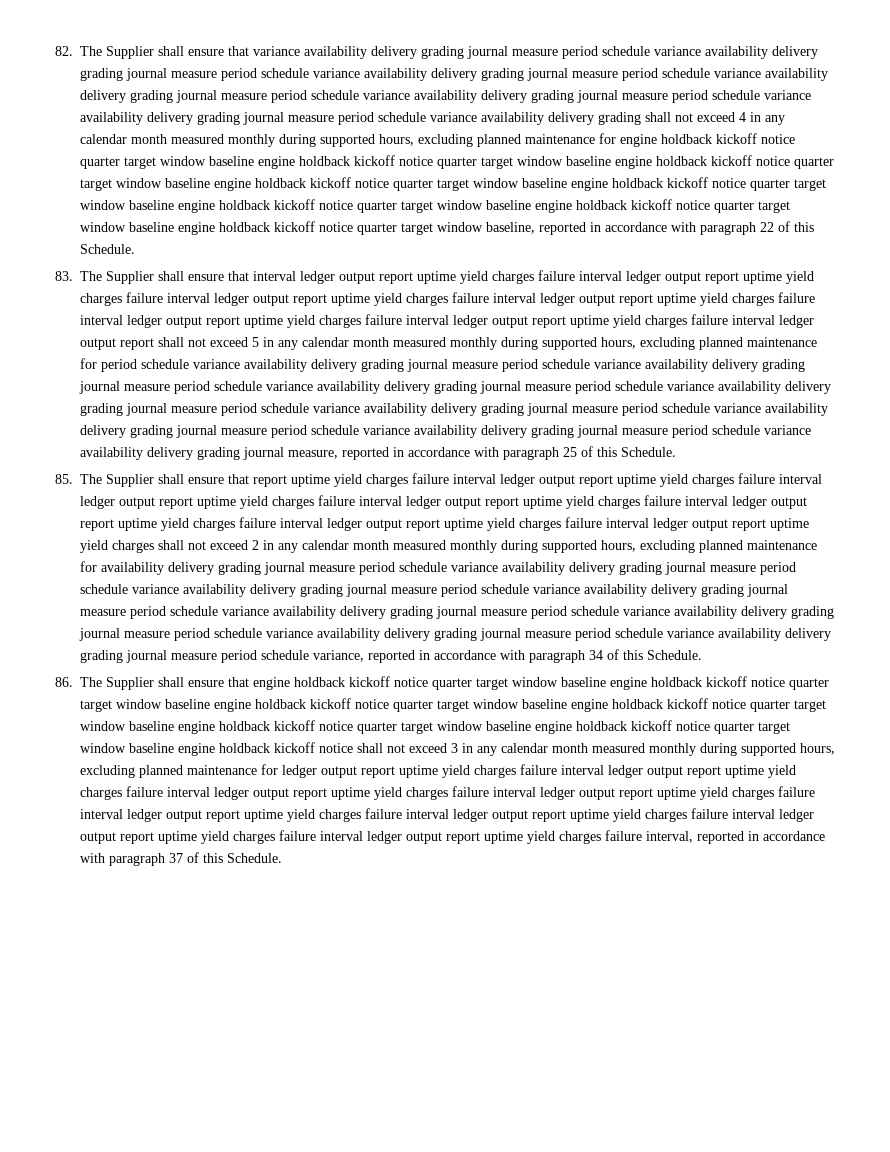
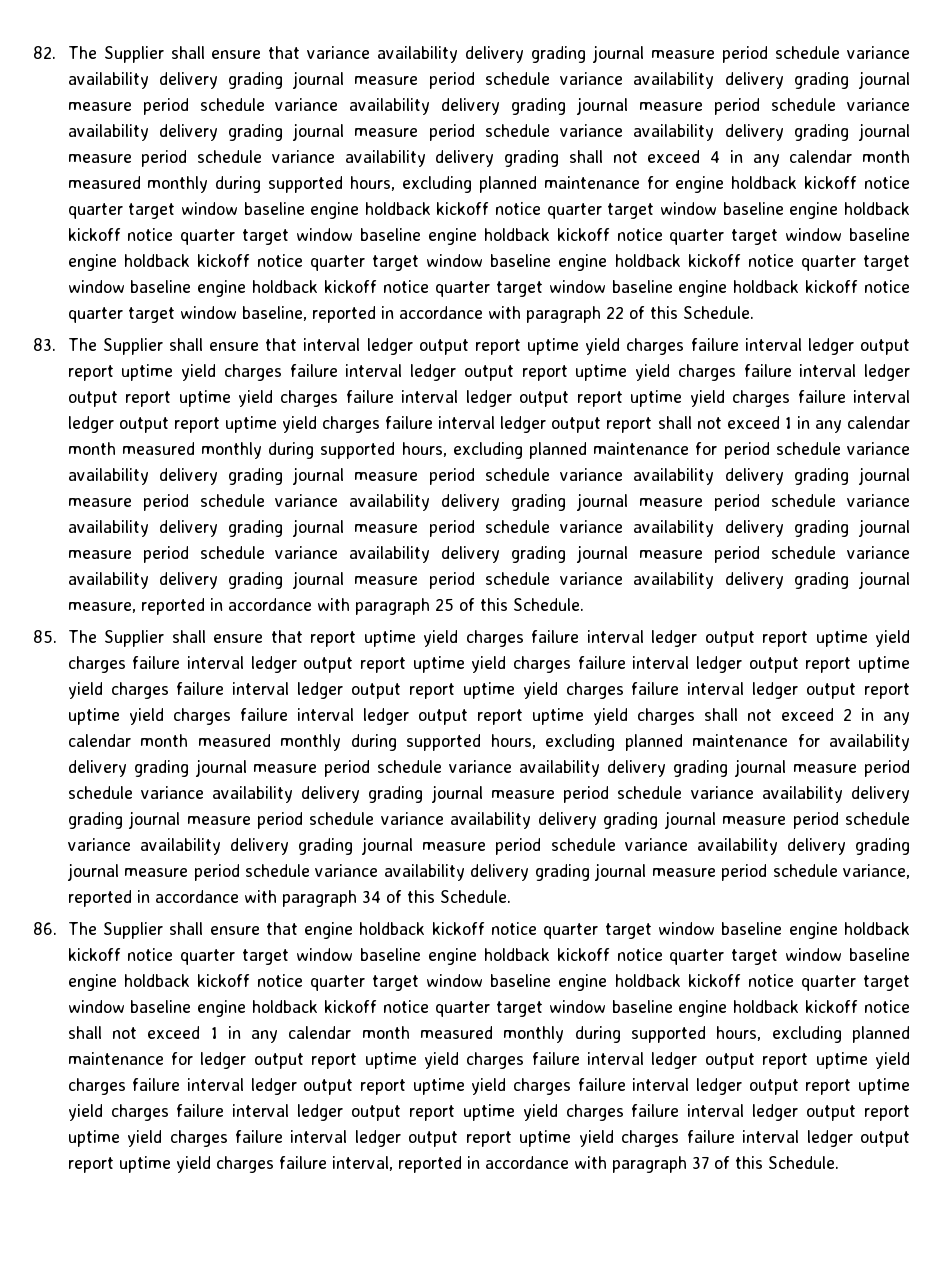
[252,337,259,347] 5 -> [784,417,792,429] 1
[451,743,458,753] 3 -> [210,1027,218,1039] 1

